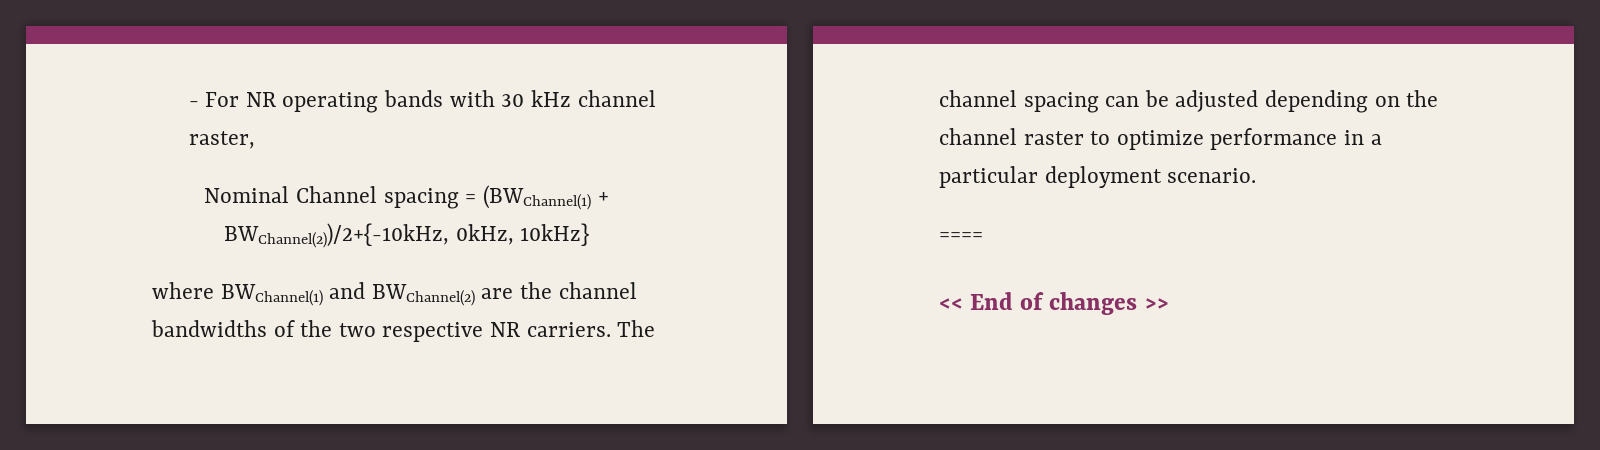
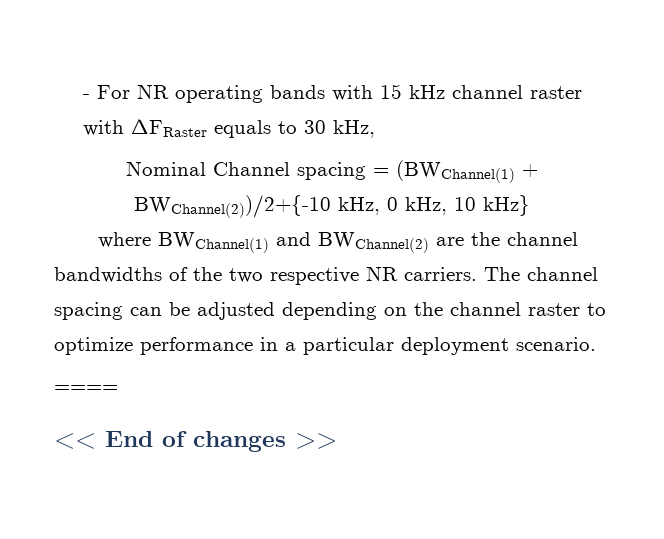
[501,94,525,107] 30 -> [380,84,403,99] 15
[188,131,255,149] raster, -> [530,86,583,99] [83,118,376,138] raster with ΔFRaster equals to 30 kHz,
[223,223,590,248] BWChannel(2))/2+{-10kHz, 0kHz, 10kHz} -> [134,195,530,218] BWChannel(2))/2+{-10 kHz, 0 kHz, 10 kHz}

